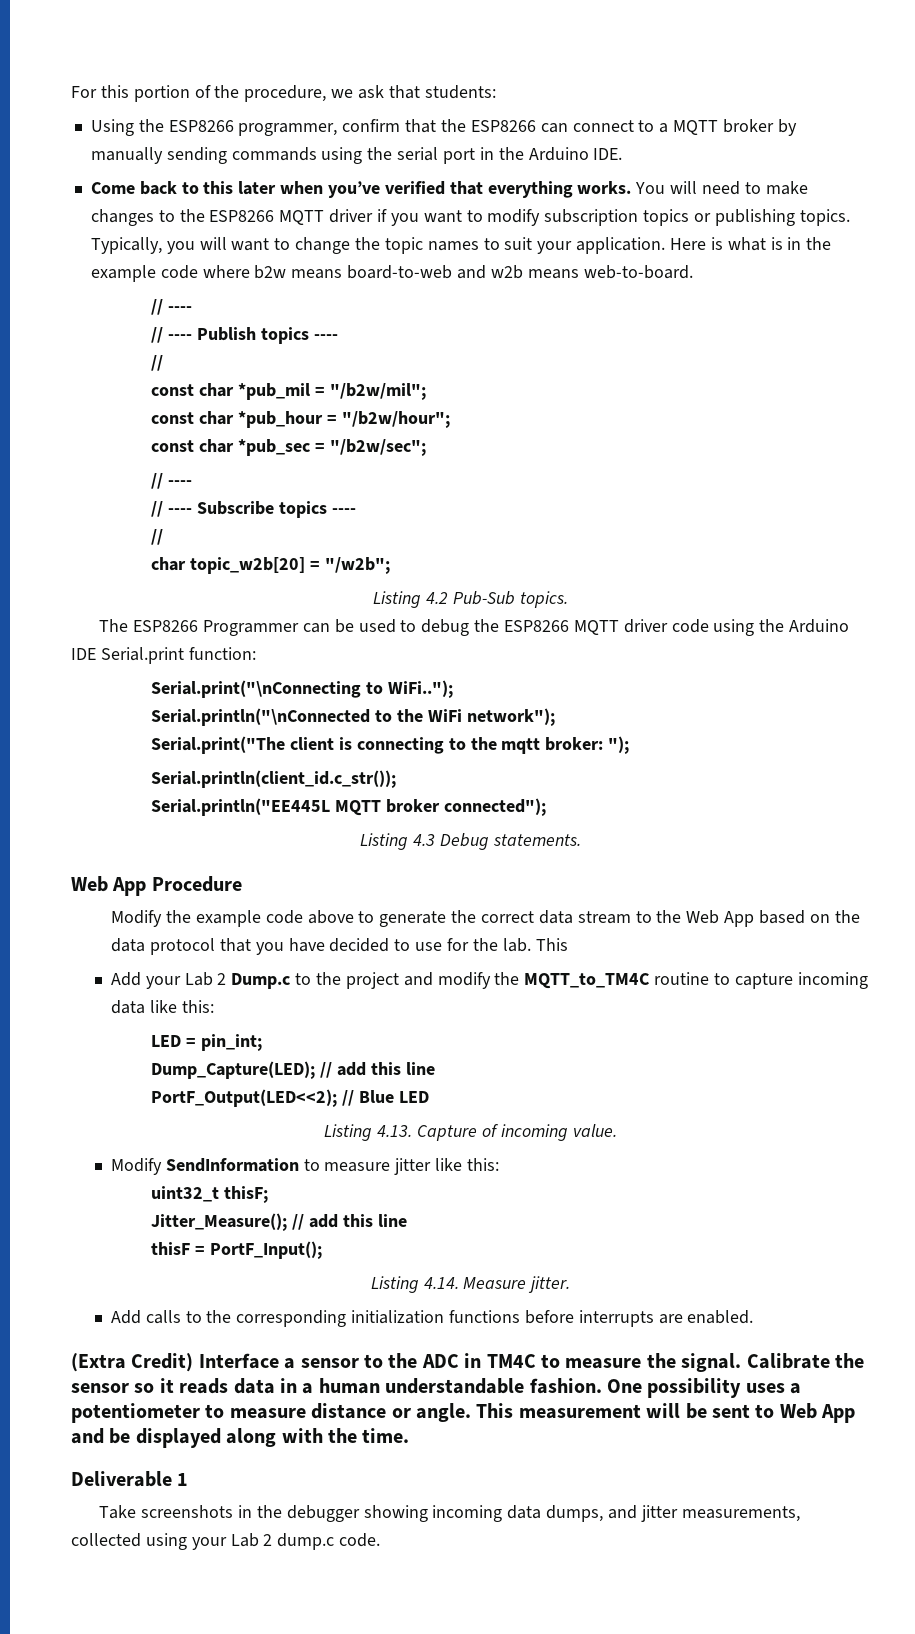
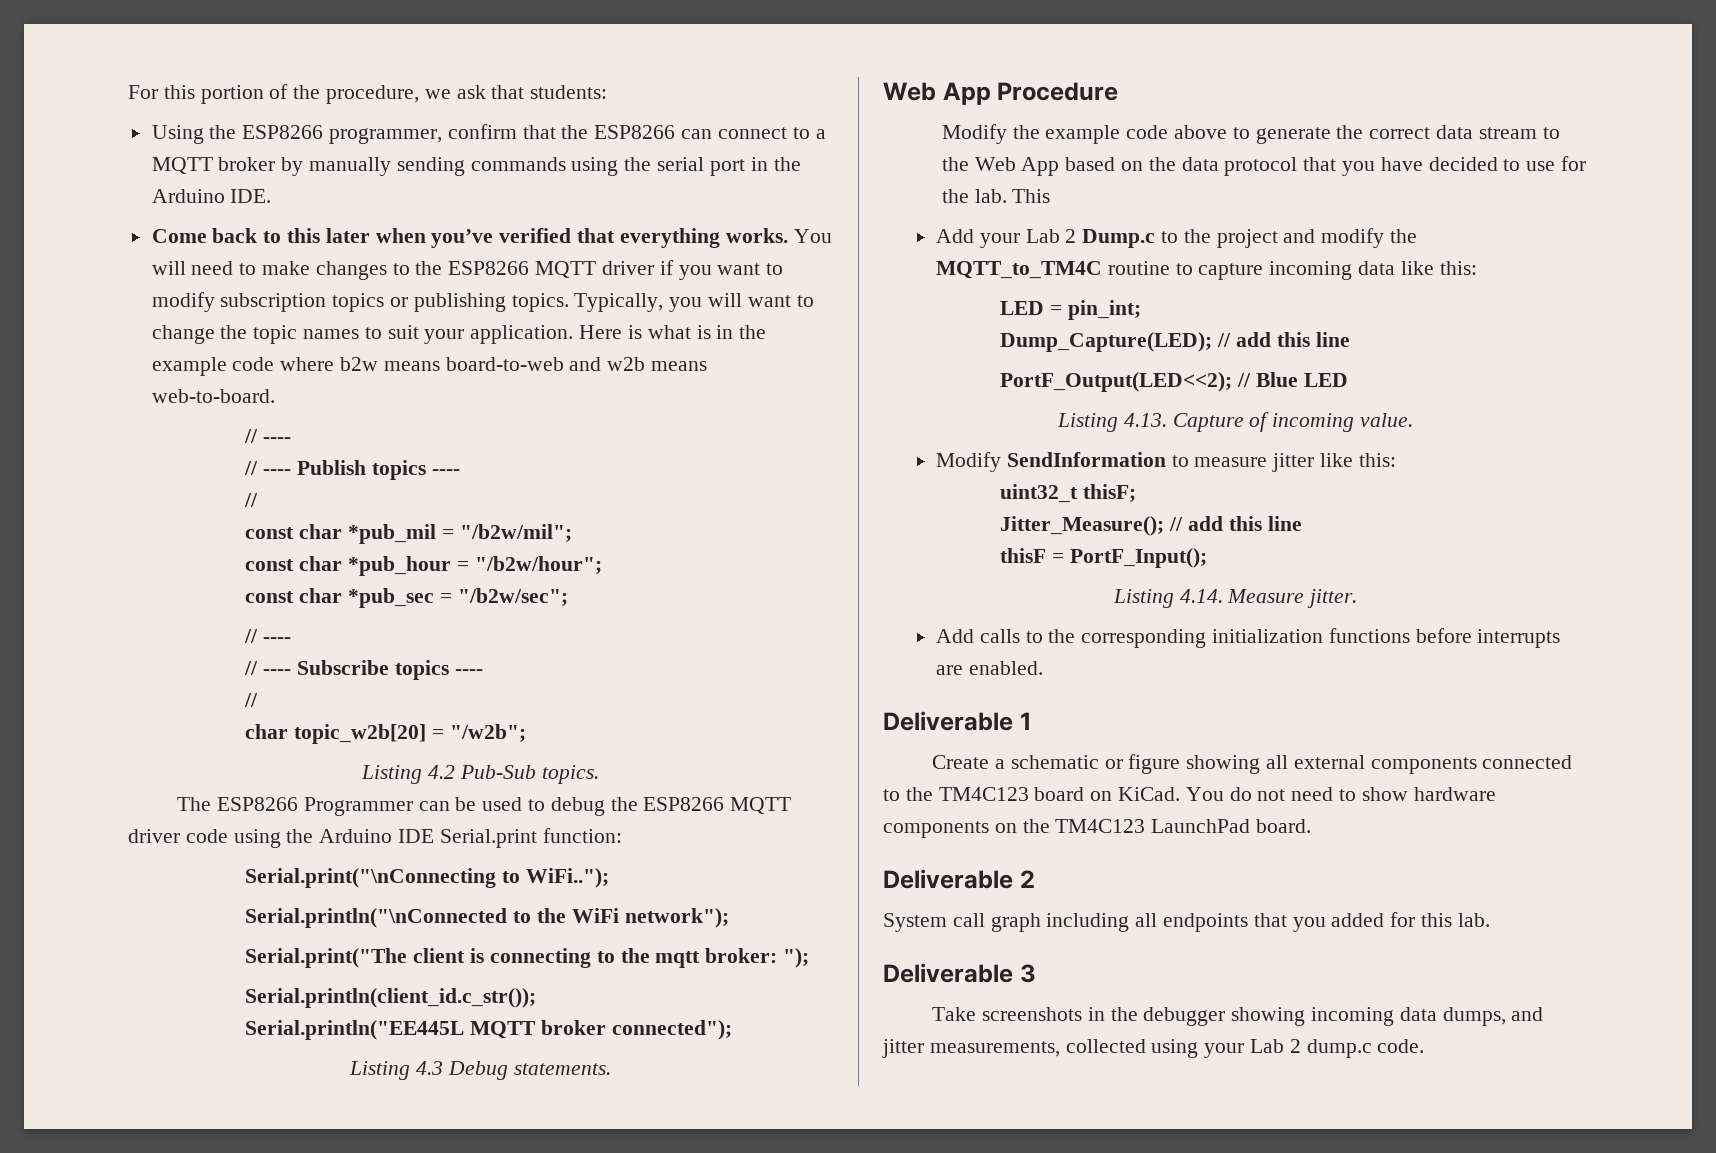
[71,1353,864,1372] [71,1378,802,1398] [71,1403,856,1423] [71,1428,410,1448] [71,1471,189,1487] (Extra Credit) Interface a sensor to the ADC in TM4C to measure the signal. Calibrate the sensor so it reads data in a human understandable fashion. One possibility uses a potentiometer to measure distance or angle. This measurement will be sent to Web App and be displayed along with the time. // Deliverable 1 -> [883,711,1031,731] [932,754,1573,774] [883,787,1496,801] [883,819,1312,838] [883,869,1035,889] [883,912,1490,932] [883,963,1036,983] Deliverable 1 // Create a schematic or figure showing all external components connected to the TM4C123 board on KiCad. You do not need to show hardware components on the TM4C123 LaunchPad board. // Deliverable 2 // System call graph including all endpoints that you added for this lab. // Deliverable 3

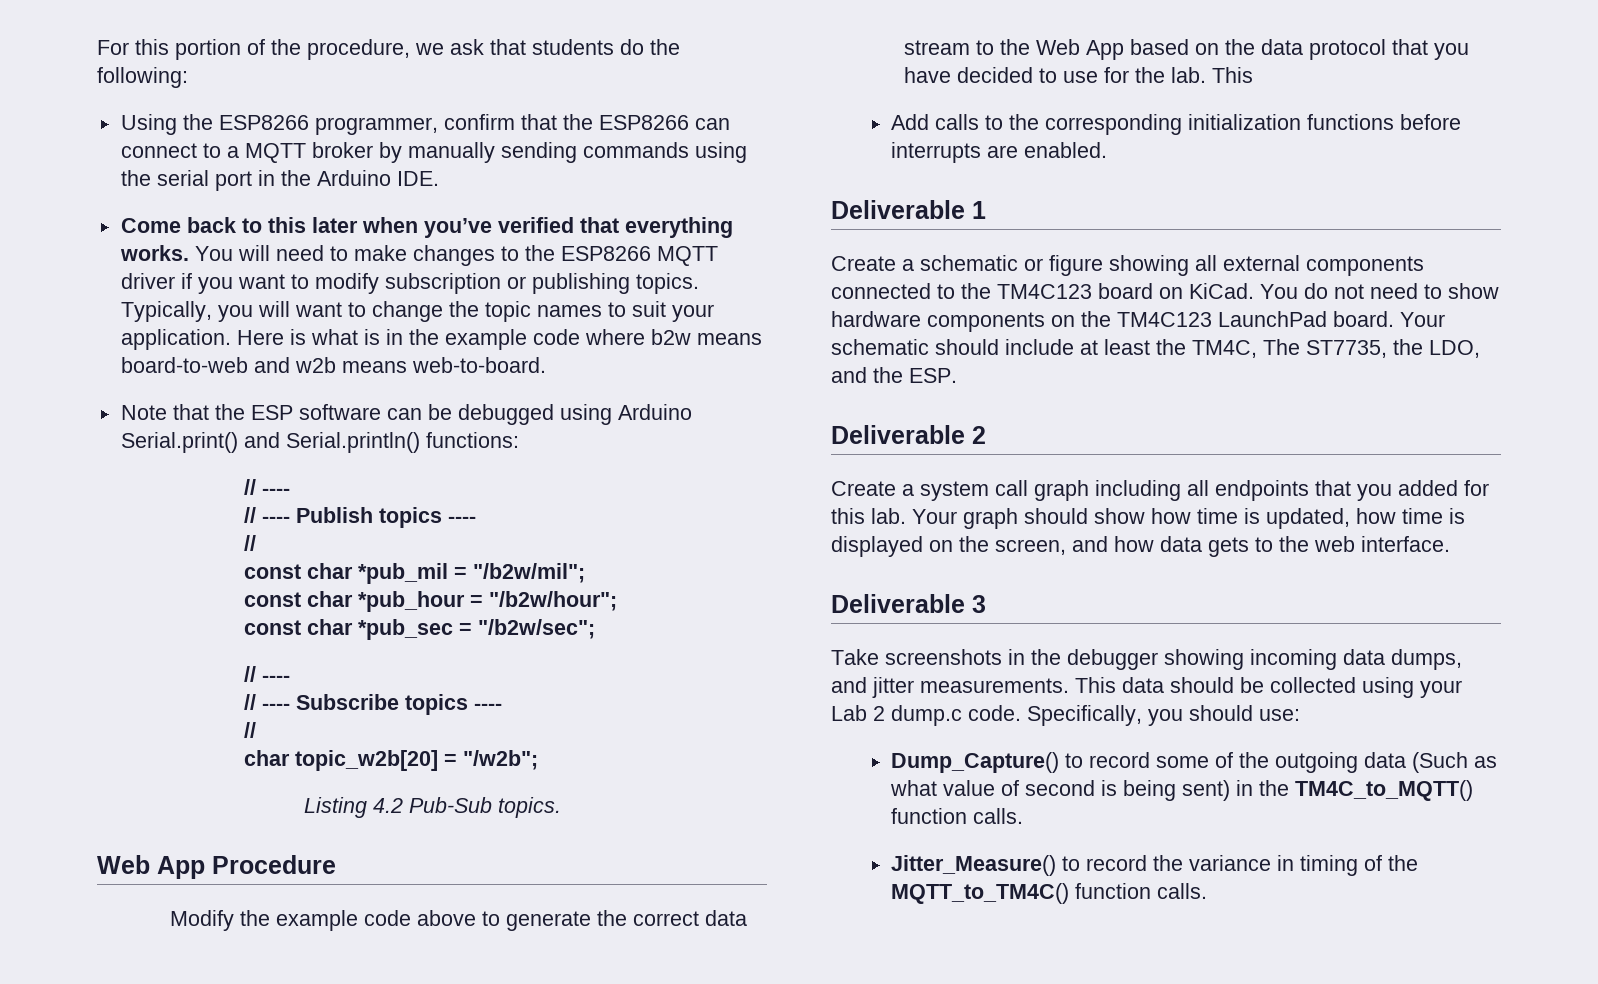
[530,85,608,99] students: -> [532,39,680,55] [97,67,188,88] students do the following:
[332,293,385,312] topics -> (501, 283) none
(275, 396) none -> [120,404,692,425] [120,432,519,453] // Note that the ESP software can be debugged using Arduino Serial.print() and Serial.println() functions:
[177,797,792,816] [128,828,622,848] [245,868,610,888] [245,908,729,928] [245,948,809,968] [245,988,537,1008] [245,1020,732,1040] [349,1061,611,1080] // The ESP8266 Programmer can be used to debug the ESP8266 MQTT driver code using the Arduino IDE Serial.print function: // Serial.print("\nConnecting to WiFi.."); // Serial.println("\nConnected to the WiFi network"); // Serial.print("The client is connecting to the mqtt broker: "); // Serial.println(client_id.c_str()); // Serial.println("EE445L MQTT broker connected"); // Listing 4.3 Debug statements. -> (561, 807) none
[936,228,1418,248] [936,261,1477,280] [1000,300,1142,320] [1000,332,1350,352] [1000,372,1348,392] [1056,412,1414,432] [936,452,1396,472] [1000,484,1137,503] [1000,516,1302,536] [1000,548,1208,568] [1112,589,1358,608] // Add your Lab 2 Dump.c to the project and modify the MQTT_to_TM4C routine to capture incoming data like this: // LED = pin_int; // Dump_Capture(LED); // add this line // PortF_Output(LED<<2); // Blue LED // Listing 4.13. Capture of incoming value. // Modify SendInformation to measure jitter like this: // uint32_t thisF; // Jitter_Measure(); // add this line // thisF = PortF_Input(); // Listing 4.14. Measure jitter. -> (1254, 75) none
(1312, 826) none -> [1400,312,1445,327] [831,339,1480,358] [831,367,957,383] Your schematic should include at least the TM4C, The ST7735, the LDO, and the ESP.
[883,913,947,932] System -> [831,481,989,501] Create a system
(1490, 920) none -> [912,508,1465,529] [831,536,1450,557] Your graph should show how time is updated, how time is displayed on the screen, and how data gets to the web interface.
[929,1041,1060,1057] measurements, -> [920,677,1264,693] measurements. This data should be
(1425, 1046) none -> [1027,705,1300,726] [891,752,1498,773] [890,780,1474,801] [891,808,1024,824] [891,855,1419,876] [891,883,1208,904] Specifically, you should use: // Dump_Capture() to record some of the outgoing data (Such as what value of second is being sent) in the TM4C_to_MQTT() function calls. // Jitter_Measure() to record the variance in timing of the MQTT_to_TM4C() function calls.

